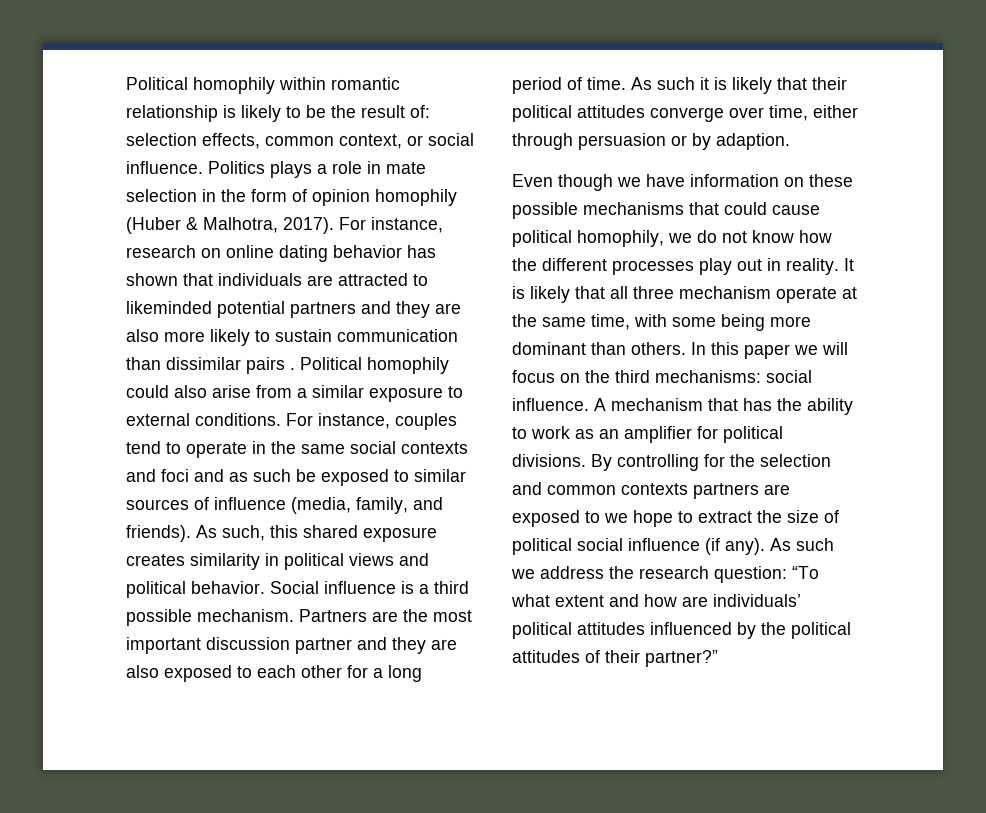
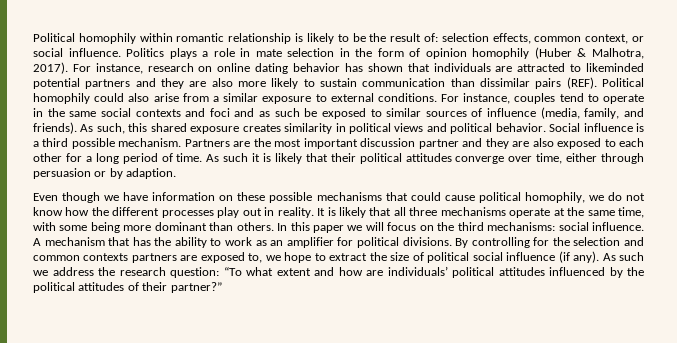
[290,368,295,370] . -> [566,77,597,89] (REF).
[679,286,771,299] mechanism -> [440,207,506,216] mechanisms
[585,511,600,523] to -> [248,253,263,263] to,

